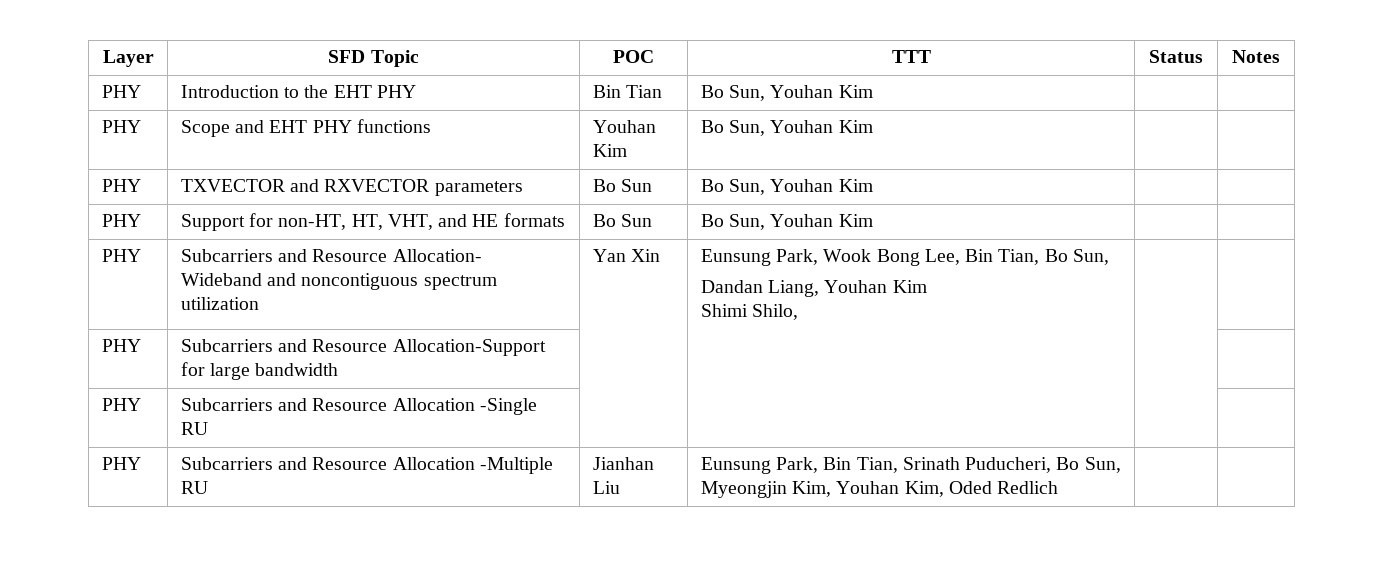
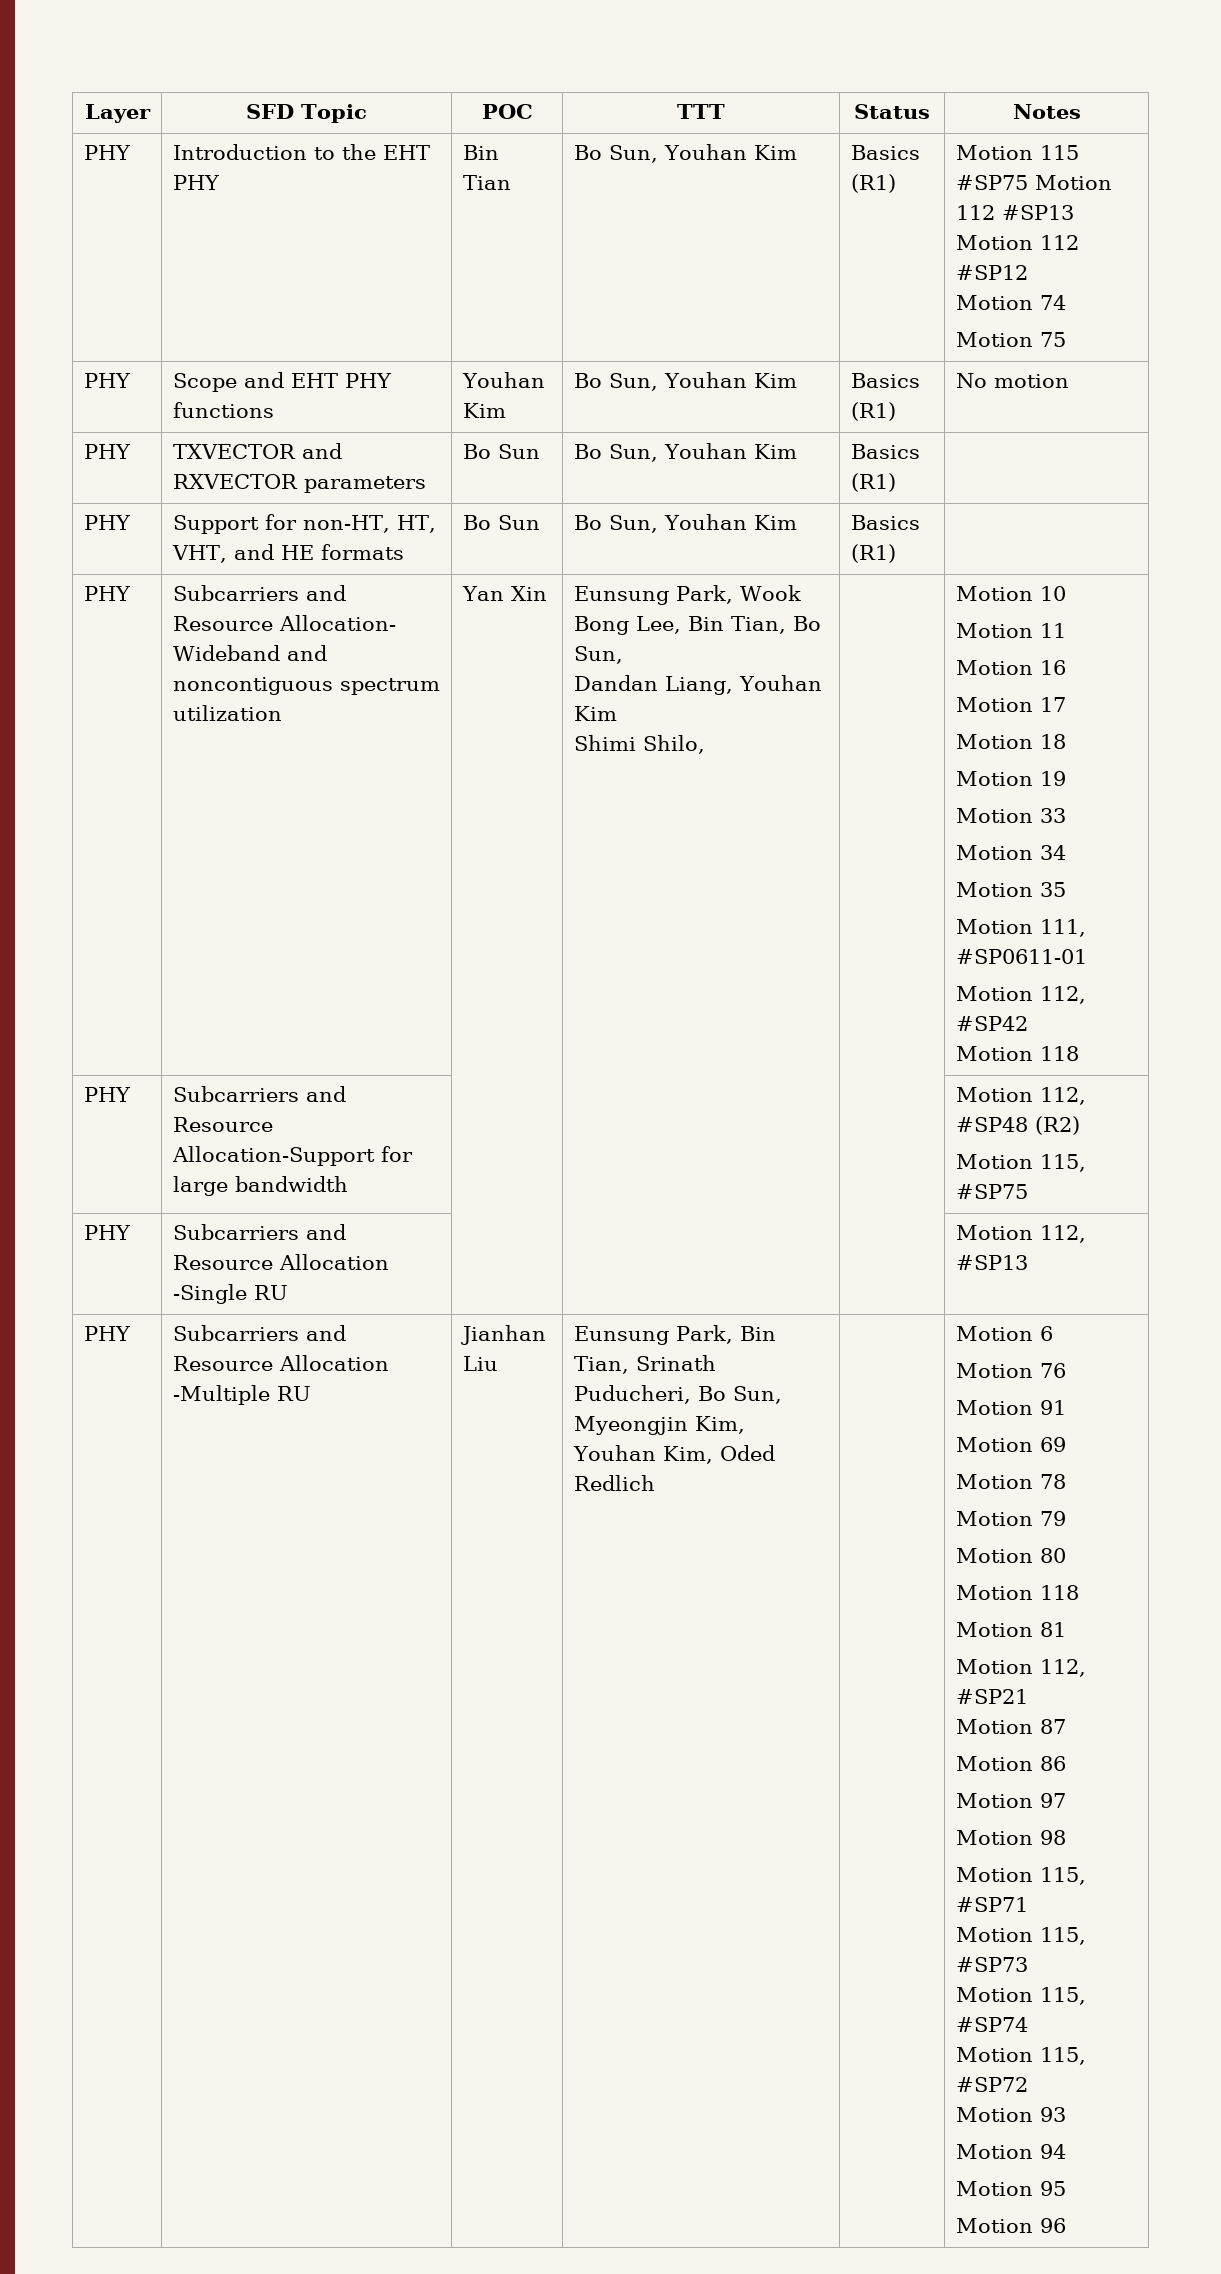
(873, 91) | -> [850,145,920,160] [850,174,896,193] [955,145,1079,160] [955,175,1112,190] [955,205,1074,220] [955,235,1079,250] [955,265,1028,280] [955,295,1066,310] [955,332,1066,347] Basics (R1) | Motion 115 #SP75 Motion 112 #SP13 Motion 112 #SP12 // Motion 74 // Motion 75
(873, 126) | -> [850,373,920,388] [850,402,896,421] [955,373,1069,388] Basics (R1) | No motion
(873, 185) none -> [850,444,920,459] [850,473,896,492] Basics (R1)
(873, 220) none -> [850,515,920,530] [850,544,896,563] Basics (R1)
(799, 312) none -> [955,586,1066,601] [955,623,1066,638] [955,660,1066,675] [955,697,1066,712] [955,734,1066,749] [955,771,1066,786] [955,808,1066,823] [955,845,1066,860] [955,882,1066,897] [955,919,1086,937] [955,949,1087,964] [955,986,1086,1004] [955,1016,1028,1031] [955,1046,1079,1061] Motion 10 // Motion 11 // Motion 16 // Motion 17 // Motion 18 // Motion 19 // Motion 33 // Motion 34 // Motion 35 // Motion 111, #SP0611-01 // Motion 112, #SP42 // Motion 118
(339, 369) none -> [955,1087,1086,1105] [955,1116,1080,1135] [955,1154,1086,1172] [955,1184,1028,1199] Motion 112, #SP48 (R2) // Motion 115, #SP75
(208, 428) none -> [955,1225,1086,1243] [955,1255,1028,1270] Motion 112, #SP13
(1059, 487) none -> [955,1326,1053,1341] [955,1363,1066,1378] [955,1400,1066,1415] [955,1437,1066,1452] [955,1474,1066,1489] [955,1511,1066,1526] [955,1548,1066,1563] [955,1585,1079,1600] [955,1622,1066,1637] [955,1659,1086,1677] [955,1689,1028,1704] [955,1719,1066,1734] [955,1756,1066,1771] [955,1793,1066,1808] [955,1830,1066,1845] [955,1867,1086,1885] [955,1897,1028,1912] [955,1927,1086,1945] [955,1957,1028,1972] [955,1987,1086,2005] [955,2017,1028,2032] [955,2047,1086,2065] [955,2077,1028,2092] [955,2107,1066,2122] [955,2144,1066,2159] [955,2181,1066,2196] [955,2218,1066,2233] Motion 6 // Motion 76 // Motion 91 // Motion 69 // Motion 78 // Motion 79 // Motion 80 // Motion 118 // Motion 81 // Motion 112, #SP21 // Motion 87 // Motion 86 // Motion 97 // Motion 98 // Motion 115, #SP71 // Motion 115, #SP73 // Motion 115, #SP74 // Motion 115, #SP72 // Motion 93 // Motion 94 // Motion 95 // Motion 96

